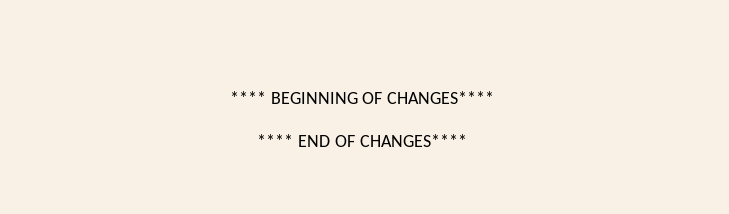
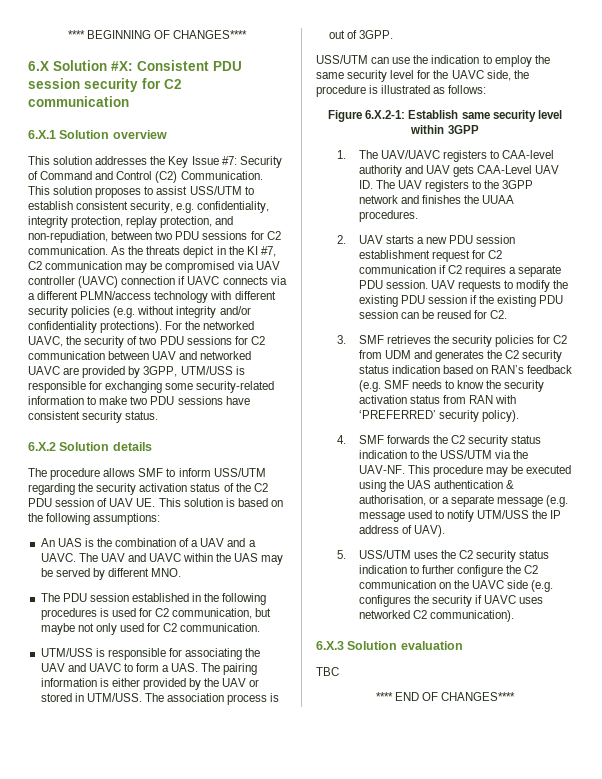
(495, 97) none -> [28,60,242,71] [28,78,182,92] [28,96,129,107] [28,130,167,139] [28,156,282,168] [28,171,263,183] [28,186,254,198] [28,201,270,213] [28,216,234,228] [28,231,281,243] [28,246,276,258] [28,261,280,273] [28,276,287,288] [28,291,276,303] [28,306,251,318] [28,321,255,333] [28,336,265,348] [28,351,252,360] [28,366,245,378] [28,381,275,393] [28,396,250,405] [28,411,159,423] [28,442,152,451] [28,468,266,480] [28,483,268,495] [28,498,283,507] [28,513,161,525] [40,538,256,547] [40,553,284,565] [40,568,182,580] [40,593,267,605] [40,608,272,620] [40,623,261,635] [40,648,261,660] [40,663,258,675] [40,678,260,690] [40,693,280,705] [328,30,393,39] [316,55,550,67] [316,70,529,82] [316,85,487,97] [328,110,562,122] [410,125,479,134] [337,150,555,162] [358,165,560,177] [358,180,534,192] [358,195,515,204] [358,210,418,222] [337,235,516,244] [358,250,503,262] [358,265,562,277] [358,280,569,292] [358,295,564,307] [358,310,508,319] [337,335,568,347] [358,350,563,362] [358,365,573,374] [358,380,545,392] [358,395,517,404] [358,410,519,422] [337,435,542,447] [358,450,529,459] [358,465,572,477] [358,480,515,492] [358,495,569,507] [358,510,562,522] [358,525,445,537] [337,550,550,562] [358,565,539,577] [358,580,554,592] [358,595,544,607] [358,610,514,622] [316,641,463,650] [316,667,339,676] // 6.X Solution #X: Consistent PDU session security for C2 communication // 6.X.1 Solution overview // This solution addresses the Key Issue #7: Security of Command and Control (C2) Communication. This solution proposes to assist USS/UTM to establish consistent security, e.g. confidentiality, integrity protection, replay protection, and non-repudiation, between two PDU sessions for C2 communication. As the threats depict in the KI #7, C2 communication may be compromised via UAV controller (UAVC) connection if UAVC connects via a different PLMN/access technology with different security policies (e.g. without integrity and/or confidentiality protections). For the networked UAVC, the security of two PDU sessions for C2 communication between UAV and networked UAVC are provided by 3GPP, UTM/USS is responsible for exchanging some security-related information to make two PDU sessions have consistent security status. // 6.X.2 Solution details // The procedure allows SMF to inform USS/UTM regarding the security activation status of the C2 PDU session of UAV UE. This solution is based on the following assumptions: // An UAS is the combination of a UAV and a UAVC. The UAV and UAVC within the UAS may be served by different MNO. // The PDU session established in the following procedures is used for C2 communication, but maybe not only used for C2 communication. // UTM/USS is responsible for associating the UAV and UAVC to form a UAS. The pairing information is either provided by the UAV or stored in UTM/USS. The association process is out of 3GPP. // USS/UTM can use the indication to employ the same security level for the UAVC side, the procedure is illustrated as follows: // Figure 6.X.2-1: Establish same security level within 3GPP // 1. The UAV/UAVC registers to CAA-level authority and UAV gets CAA-Level UAV ID. The UAV registers to the 3GPP network and finishes the UUAA procedures. // 2. UAV starts a new PDU session establishment request for C2 communication if C2 requires a separate PDU session. UAV requests to modify the existing PDU session if the existing PDU session can be reused for C2. // 3. SMF retrieves the security policies for C2 from UDM and generates the C2 security status indication based on RAN’s feedback (e.g. SMF needs to know the security activation status from RAN with ‘PREFERRED’ security policy). // 4. SMF forwards the C2 security status indication to the USS/UTM via the UAV-NF. This procedure may be executed using the UAS authentication & authorisation, or a separate message (e.g. message used to notify UTM/USS the IP address of UAV). // 5. USS/UTM uses the C2 security status indication to further configure the C2 communication on the UAVC side (e.g. configures the security if UAVC uses networked C2 communication). // 6.X.3 Solution evaluation // TBC

